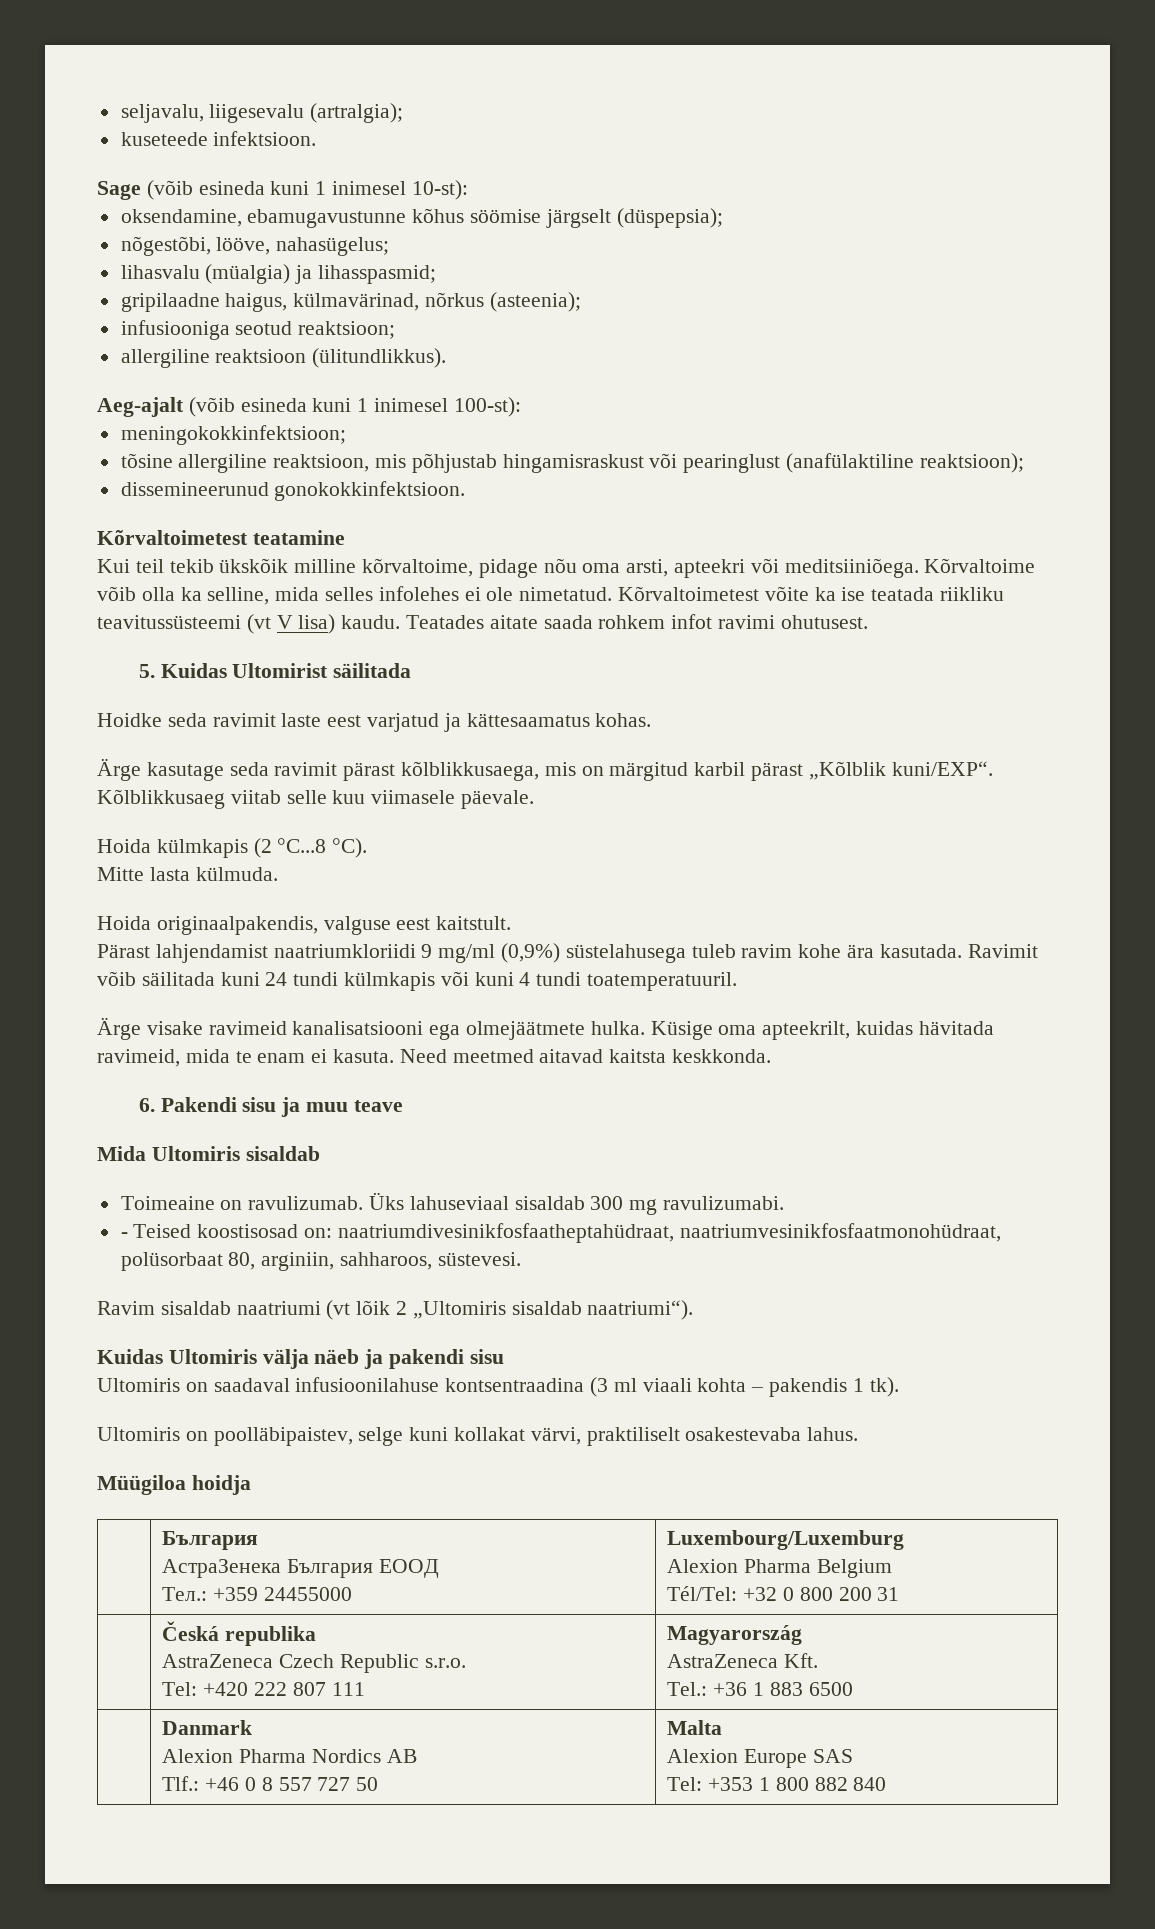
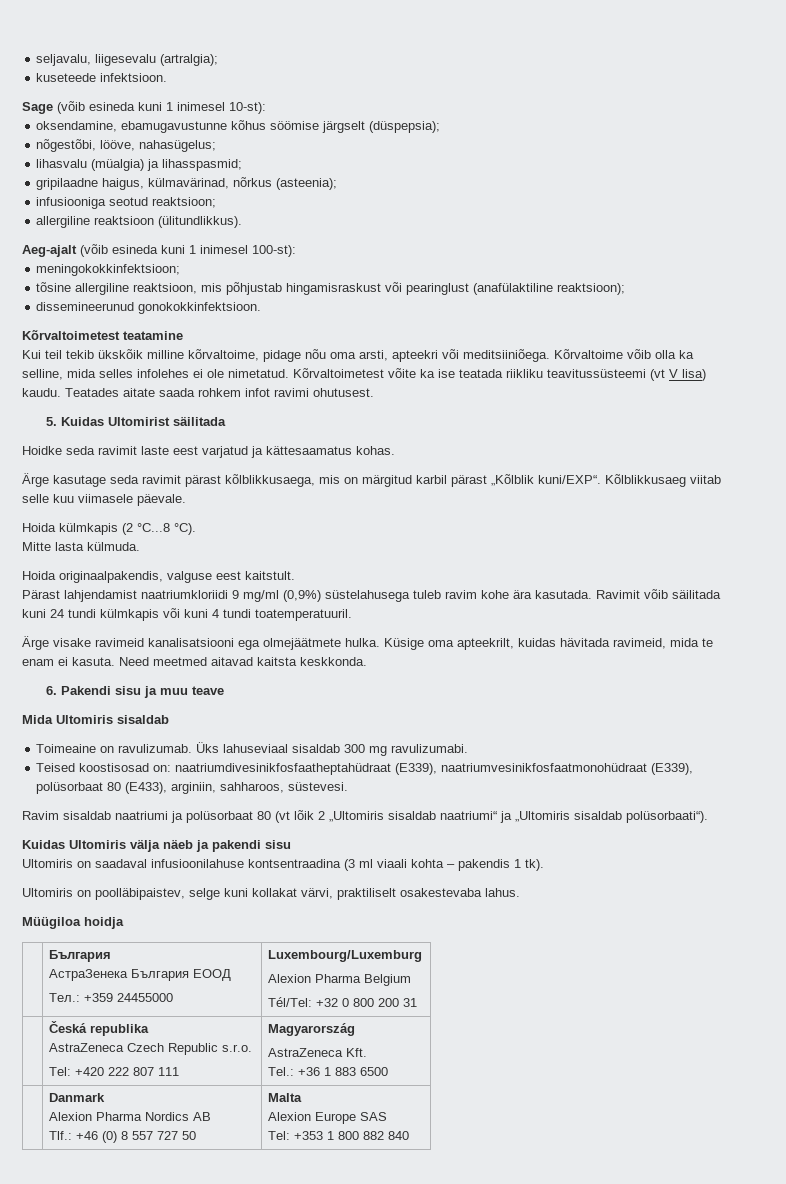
[120,1232,128,1238] - -> (469, 748) none
[337,1223,1001,1243] [120,1252,256,1271] naatriumdivesinikfosfaatheptahüdraat, naatriumvesinikfosfaatmonohüdraat, polüsorbaat 80, -> [175,763,694,775] [36,782,168,794] naatriumdivesinikfosfaatheptahüdraat (E339), naatriumvesinikfosfaatmonohüdraat (E339), polüsorbaat 80 (E433),
(321, 1308) none -> [171,811,271,823] ja polüsorbaat 80
[587,1300,694,1320] naatriumi“). -> [440,811,708,823] naatriumi“ ja „Ultomiris sisaldab polüsorbaati“).
[244,1777,256,1791] 0 -> [101,1131,117,1143] (0)

